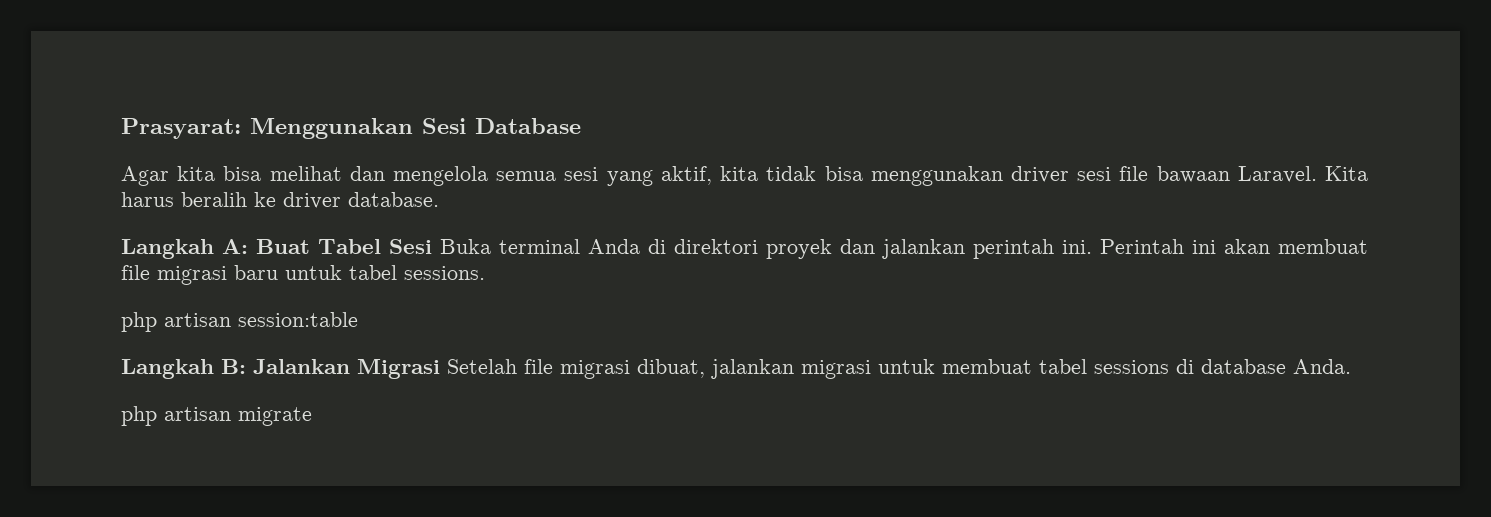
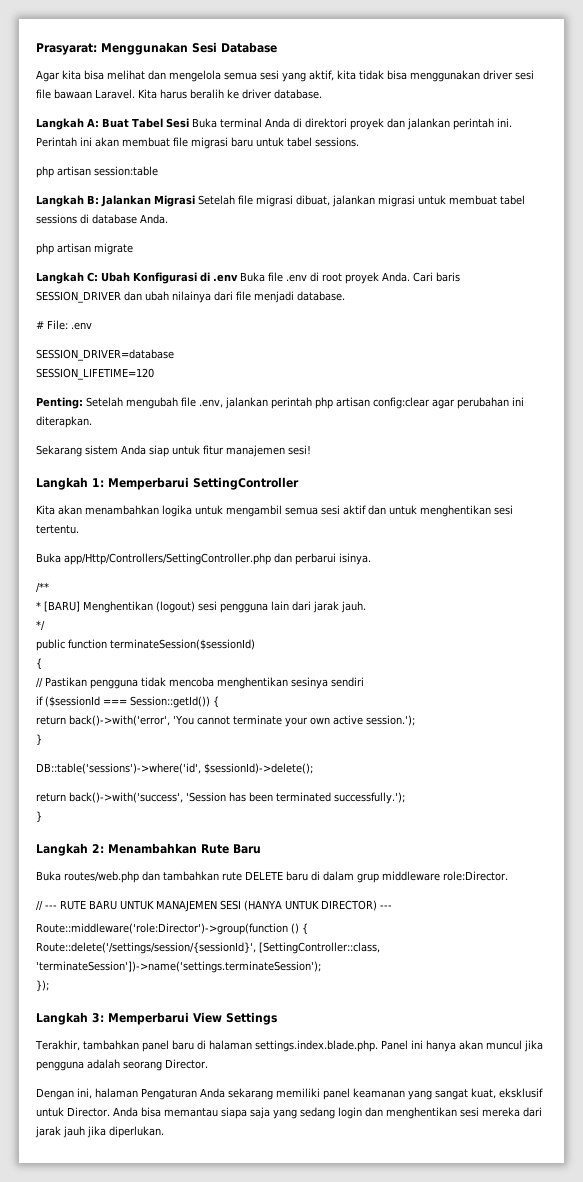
(312, 416) none -> [36,272,460,284] [36,291,345,303] [36,320,92,330] [36,349,174,361] [36,368,154,380] [36,397,524,409] [36,416,92,428] [36,445,311,457] [36,477,299,490] [36,505,513,517] [36,525,79,534] [36,553,371,565] [36,582,49,593] [36,601,366,613] [36,620,45,631] [36,639,255,651] [36,658,42,669] [36,677,364,689] [36,696,219,708] [36,715,415,727] [36,734,42,745] [36,763,313,774] [36,792,405,804] [36,811,42,822] [36,843,261,856] [36,871,508,883] [36,900,392,912] [36,923,308,935] [36,942,380,954] [36,961,321,973] [36,980,49,991] [36,1012,277,1025] [35,1040,543,1052] [36,1059,208,1071] [36,1088,543,1100] [36,1107,542,1119] [35,1126,164,1138] // Langkah C: Ubah Konfigurasi di .env Buka file .env di root proyek Anda. Cari baris SESSION_DRIVER dan ubah nilainya dari file menjadi database. // # File: .env // SESSION_DRIVER=database // SESSION_LIFETIME=120 // Penting: Setelah mengubah file .env, jalankan perintah php artisan config:clear agar perubahan ini diterapkan. // Sekarang sistem Anda siap untuk fitur manajemen sesi! // Langkah 1: Memperbarui SettingController // Kita akan menambahkan logika untuk mengambil semua sesi aktif dan untuk menghentikan sesi tertentu. // Buka app/Http/Controllers/SettingController.php dan perbarui isinya. // /** // * [BARU] Menghentikan (logout) sesi pengguna lain dari jarak jauh. // */ // public function terminateSession($sessionId) // { // // Pastikan pengguna tidak mencoba menghentikan sesinya sendiri // if ($sessionId === Session::getId()) { // return back()->with('error', 'You cannot terminate your own active session.'); // } // DB::table('sessions')->where('id', $sessionId)->delete(); // return back()->with('success', 'Session has been terminated successfully.'); // } // Langkah 2: Menambahkan Rute Baru // Buka routes/web.php dan tambahkan rute DELETE baru di dalam grup middleware role:Director. // // --- RUTE BARU UNTUK MANAJEMEN SESI (HANYA UNTUK DIRECTOR) --- // Route::middleware('role:Director')->group(function () { // Route::delete('/settings/session/{sessionId}', [SettingController::class, 'terminateSession'])->name('settings.terminateSession'); // }); // Langkah 3: Memperbarui View Settings // Terakhir, tambahkan panel baru di halaman settings.index.blade.php. Panel ini hanya akan muncul jika pengguna adalah seorang Director. // Dengan ini, halaman Pengaturan Anda sekarang memiliki panel keamanan yang sangat kuat, eksklusif untuk Director. Anda bisa memantau siapa saja yang sedang login dan menghentikan sesi mereka dari jarak jauh jika diperlukan.

